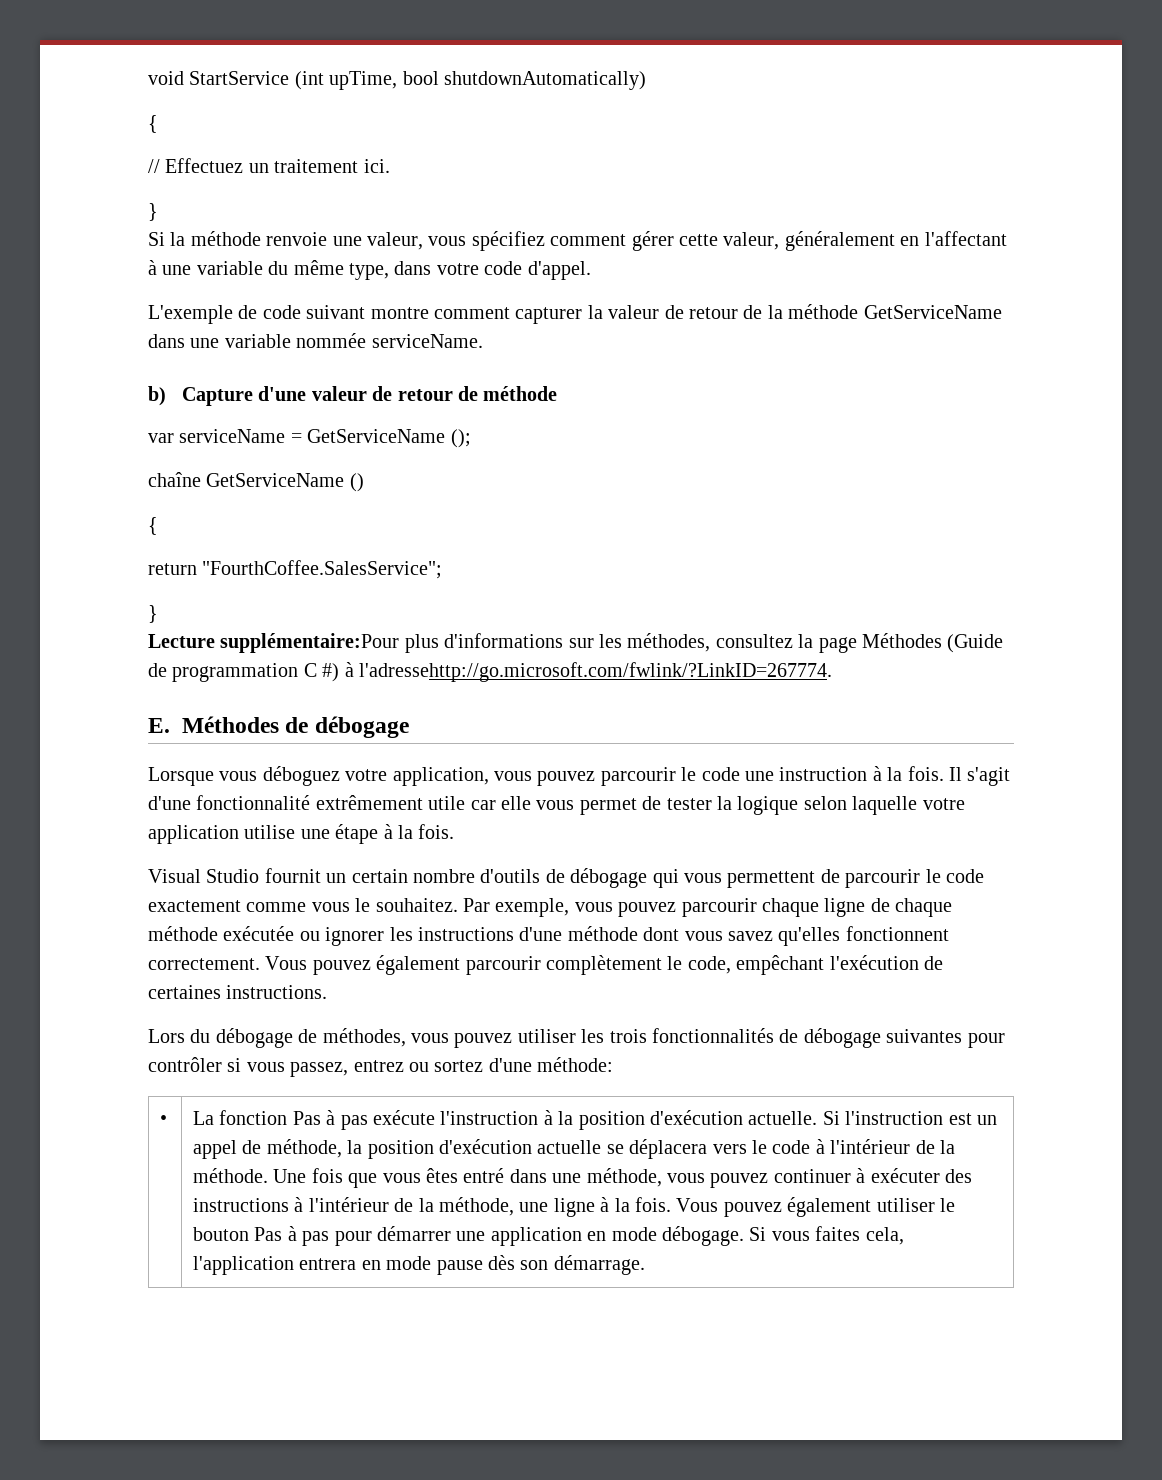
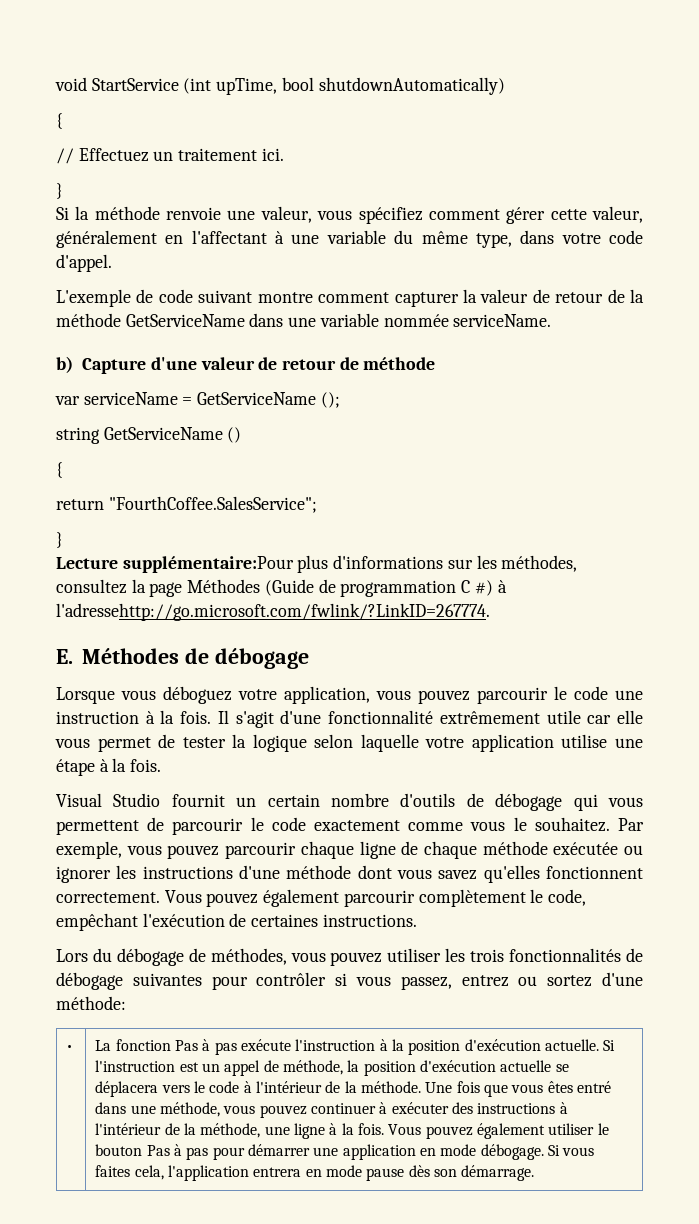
[148,472,201,487] chaîne -> [56,427,100,444] string

